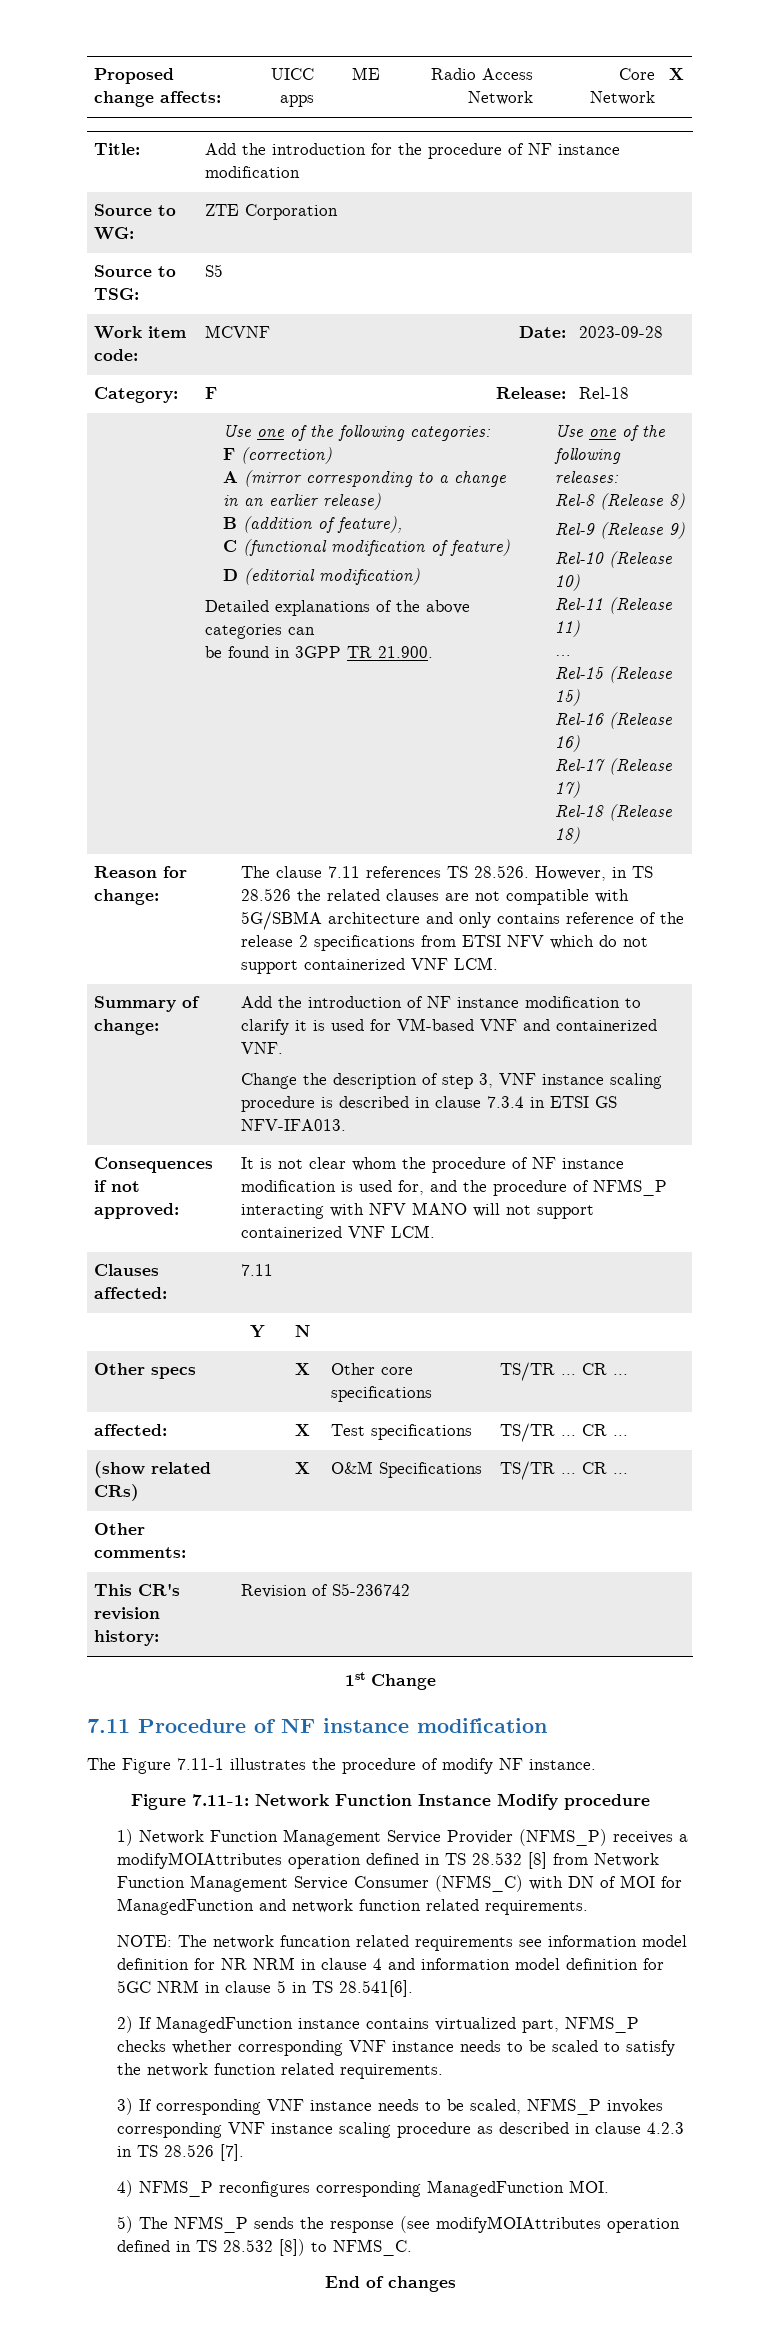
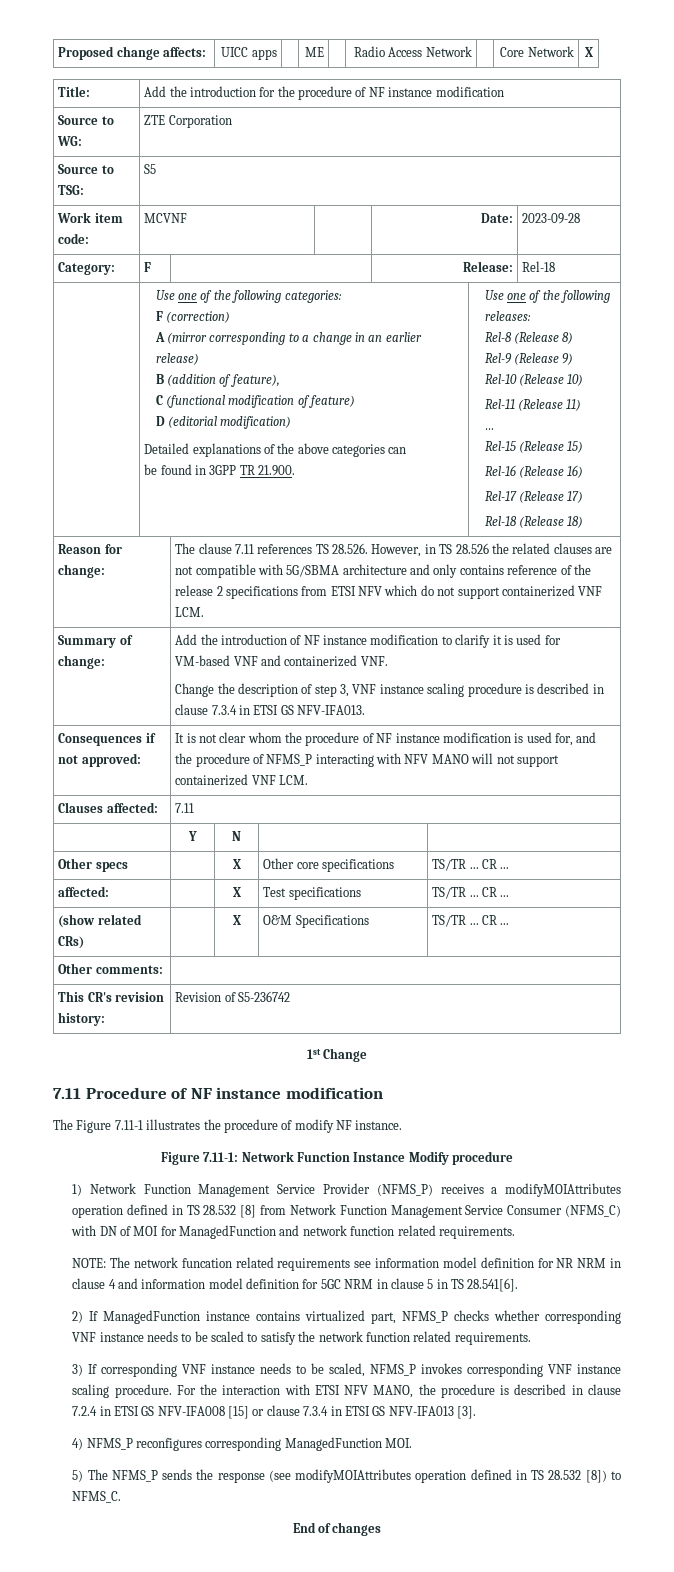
[396,2122,684,2138] [116,2144,244,2161] procedure as described in clause 4.2.3 in TS 28.526 [7]. -> [114,1384,621,1398] [72,1405,477,1419] procedure. For the interaction with ETSI NFV MANO, the procedure is described in clause 7.2.4 in ETSI GS NFV-IFA008 [15] or clause 7.3.4 in ETSI GS NFV-IFA013 [3].

